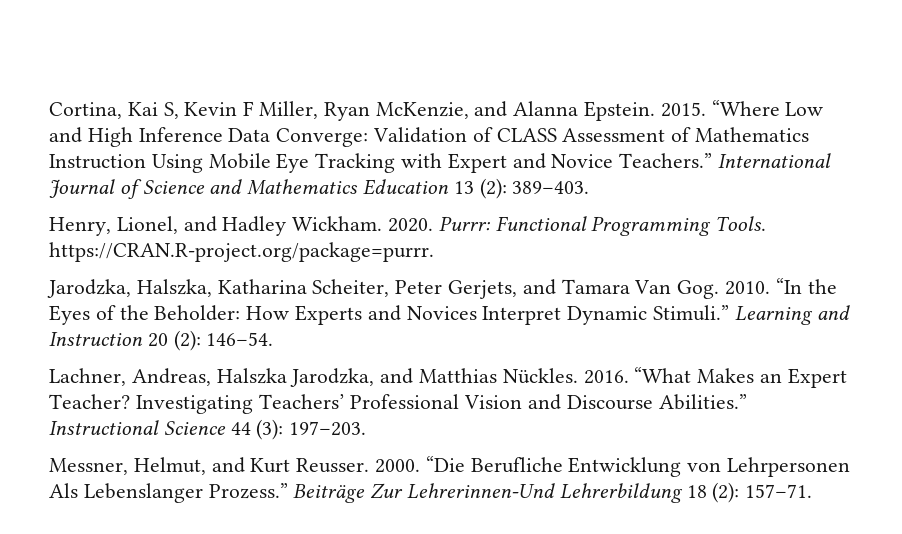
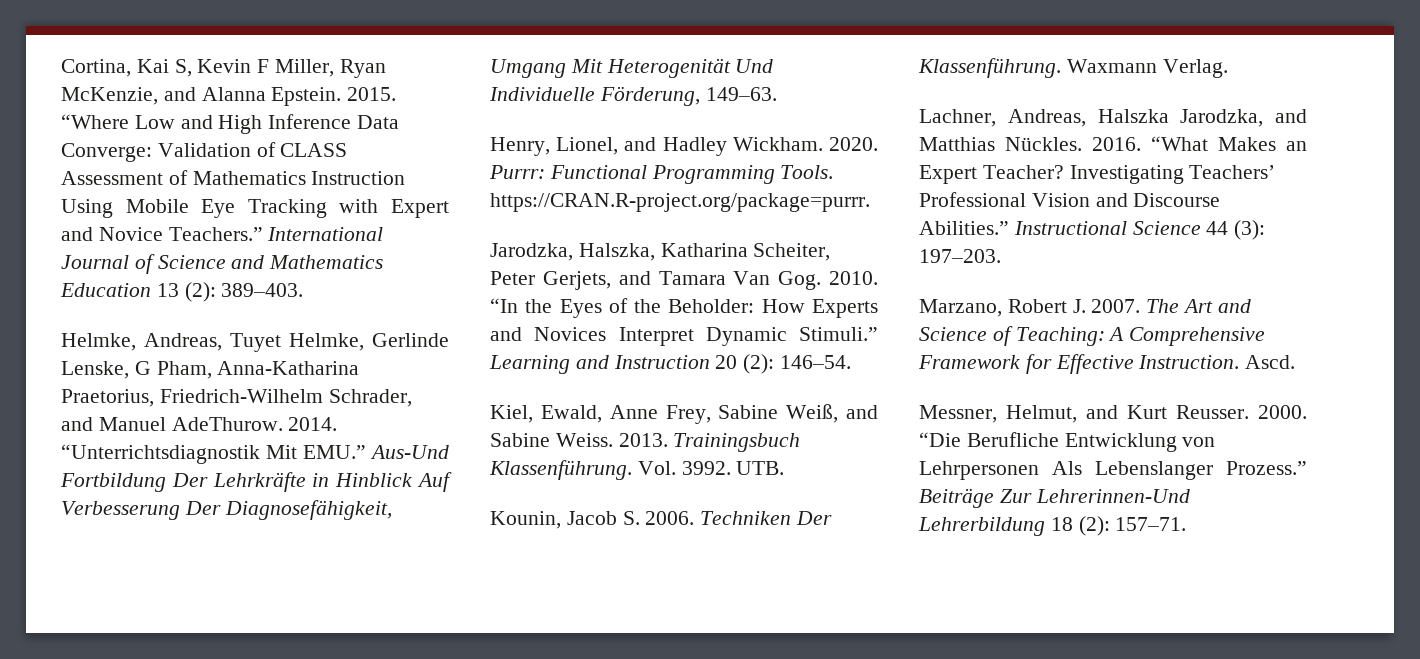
(590, 187) none -> [61,333,449,352] [61,361,360,379] [61,389,412,407] [61,417,338,431] [61,444,449,464] [60,472,452,492] [61,500,392,520] [490,58,774,78] [489,86,777,106] // Helmke, Andreas, Tuyet Helmke, Gerlinde Lenske, G Pham, Anna-Katharina Praetorius, Friedrich-Wilhelm Schrader, and Manuel AdeThurow. 2014. “Unterrichtsdiagnostik Mit EMU.” Aus-Und Fortbildung Der Lehrkräfte in Hinblick Auf Verbesserung Der Diagnosefähigkeit, Umgang Mit Heterogenität Und Individuelle Förderung, 149–63.
(274, 339) none -> [490,404,878,424] [490,433,801,452] [489,460,785,480] [490,511,833,529] [918,58,1228,78] // Kiel, Ewald, Anne Frey, Sabine Weiß, and Sabine Weiss. 2013. Trainingsbuch Klassenführung. Vol. 3992. UTB. // Kounin, Jacob S. 2006. Techniken Der Klassenführung. Waxmann Verlag.
(367, 428) none -> [919,299,1251,317] [919,326,1266,346] [918,354,1296,374] // Marzano, Robert J. 2007. The Art and Science of Teaching: A Comprehensive Framework for Effective Instruction. Ascd.

